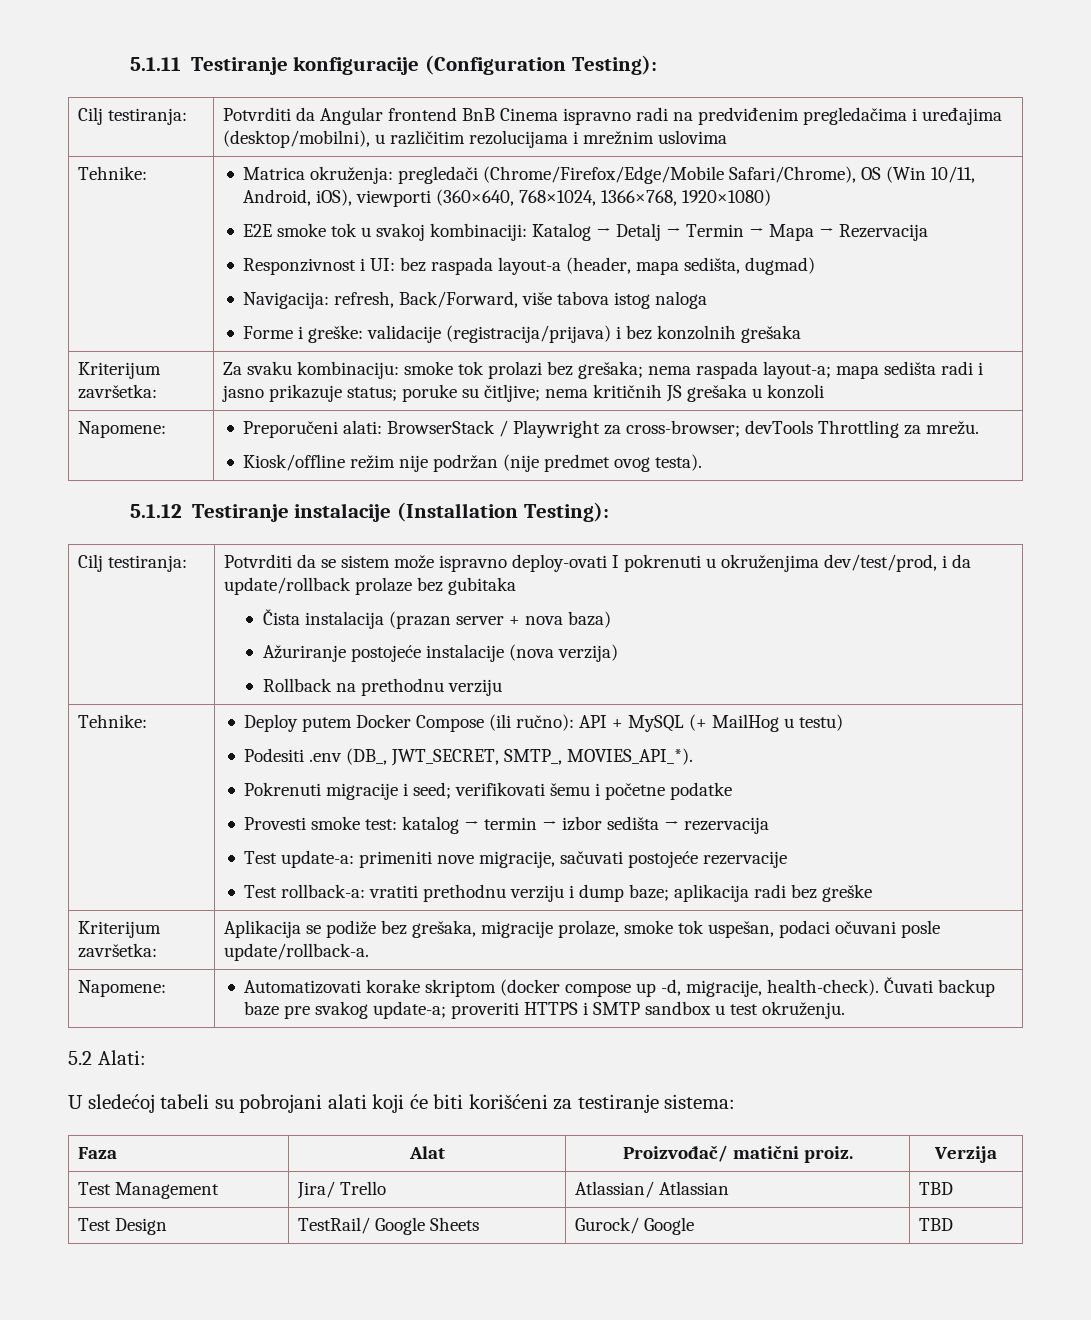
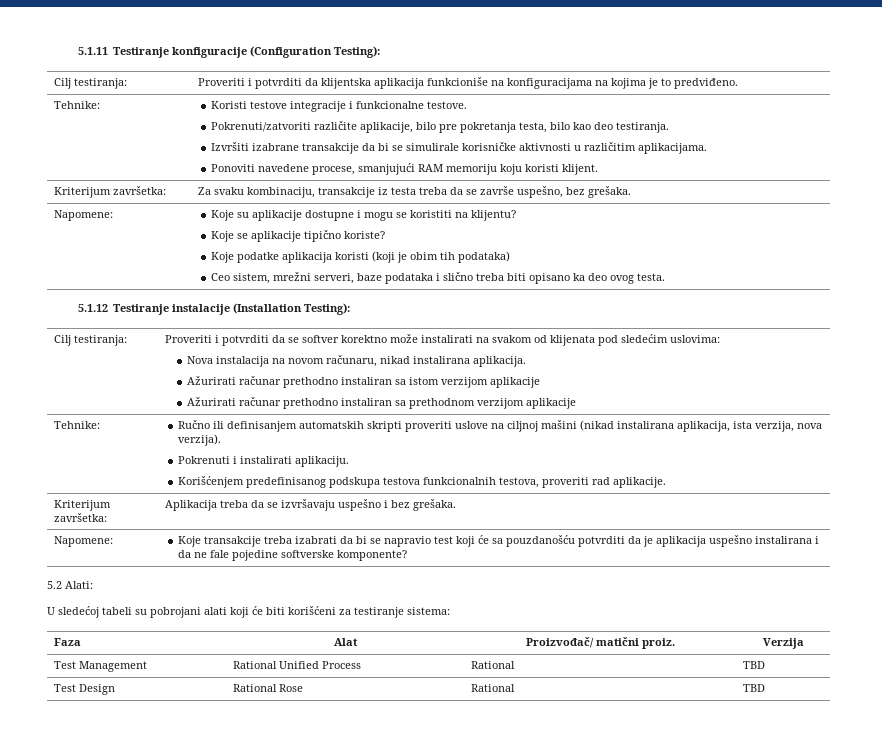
[222,107,1002,125] [222,130,727,148] [77,166,147,180] [243,166,976,184] [243,189,772,207] [243,223,929,241] [243,257,816,275] [243,291,708,309] [243,325,802,343] [77,362,161,379] [77,384,157,399] [222,361,983,379] [221,384,824,402] [77,421,166,438] [243,420,980,438] [243,454,703,472] Potvrditi da Angular frontend BnB Cinema ispravno radi na predviđenim pregledačima i uređajima (desktop/mobilni), u različitim rezolucijama i mrežnim uslovima // Tehnike: | Matrica okruženja: pregledači (Chrome/Firefox/Edge/Mobile Safari/Chrome), OS (Win 10/11, Android, iOS), viewporti (360×640, 768×1024, 1366×768, 1920×1080) // E2E smoke tok u svakoj kombinaciji: Katalog → Detalj → Termin → Mapa → Rezervacija // Responzivnost i UI: bez raspada layout-a (header, mapa sedišta, dugmad) // Navigacija: refresh, Back/Forward, više tabova istog naloga // Forme i greške: validacije (registracija/prijava) i bez konzolnih grešaka // Kriterijum završetka: | Za svaku kombinaciju: smoke tok prolazi bez grešaka; nema raspada layout-a; mapa sedišta radi i jasno prikazuje status; poruke su čitljive; nema kritičnih JS grešaka u konzoli // Napomene: | Preporučeni alati: BrowserStack / Playwright za cross-browser; devTools Throttling za mrežu. // Kiosk/offline režim nije podržan (nije predmet ovog testa). -> [198,77,739,89] [54,101,101,109] [210,101,467,112] [210,121,669,133] [210,142,707,154] [210,163,598,175] [54,186,167,198] [198,186,632,198] [54,210,114,221] [210,210,516,221] [210,230,385,242] [210,251,510,263] [210,272,665,284] Proveriti i potvrditi da klijentska aplikacija funkcioniše na konfiguracijama na kojima je to predviđeno. // Tehnike: | Koristi testove integracije i funkcionalne testove. // Pokrenuti/zatvoriti različite aplikacije, bilo pre pokretanja testa, bilo kao deo testiranja. // Izvršiti izabrane transakcije da bi se simulirale korisničke aktivnosti u različitim aplikacijama. // Ponoviti navedene procese, smanjujući RAM memoriju koju koristi klijent. // Kriterijum završetka: | Za svaku kombinaciju, transakcije iz testa treba da se završe uspešno, bez grešaka. // Napomene: | Koje su aplikacije dostupne i mogu se koristiti na klijentu? // Koje se aplikacije tipično koriste? // Koje podatke aplikacija koristi (koji je obim tih podataka) // Ceo sistem, mrežni serveri, baze podataka i slično treba biti opisano ka deo ovog testa.
[223,554,971,572] [223,577,516,595] [262,609,611,629] [262,644,618,662] [262,678,502,696] [77,714,147,728] [244,714,844,732] [244,748,694,766] [244,782,733,800] [244,816,770,834] [244,850,788,868] [244,884,873,902] [77,921,161,938] [77,943,157,958] [223,920,940,938] [223,943,369,961] [77,980,166,997] [244,977,996,997] [244,1001,846,1019] Potvrditi da se sistem može ispravno deploy-ovati I pokrenuti u okruženjima dev/test/prod, i da update/rollback prolaze bez gubitaka // Čista instalacija (prazan server + nova baza) // Ažuriranje postojeće instalacije (nova verzija) // Rollback na prethodnu verziju // Tehnike: | Deploy putem Docker Compose (ili ručno): API + MySQL (+ MailHog u testu) // Podesiti .env (DB_, JWT_SECRET, SMTP_, MOVIES_API_*). // Pokrenuti migracije i seed; verifikovati šemu i početne podatke // Provesti smoke test: katalog → termin → izbor sedišta → rezervacija // Test update-a: primeniti nove migracije, sačuvati postojeće rezervacije // Test rollback-a: vratiti prethodnu verziju i dump baze; aplikacija radi bez greške // Kriterijum završetka: | Aplikacija se podiže bez grešaka, migracije prolaze, smoke tok uspešan, podaci očuvani posle update/rollback-a. // Napomene: | Automatizovati korake skriptom (docker compose up -d, migracije, health-check). Čuvati backup baze pre svakog update-a; proveriti HTTPS i SMTP sandbox u test okruženju. -> [165,334,721,346] [186,355,526,367] [186,376,540,388] [186,397,576,409] [54,421,101,429] [177,420,822,432] [177,434,221,446] [177,456,349,467] [177,476,666,488] [54,500,112,511] [54,513,108,522] [165,499,457,511] [54,536,114,547] [177,535,819,547] [177,550,407,561] Proveriti i potvrditi da se softver korektno može instalirati na svakom od klijenata pod sledećim uslovima: // Nova instalacija na novom računaru, nikad instalirana aplikacija. // Ažurirati računar prethodno instaliran sa istom verzijom aplikacije // Ažurirati računar prethodno instaliran sa prethodnom verzijom aplikacije // Tehnike: | Ručno ili definisanjem automatskih skripti proveriti uslove na ciljnoj mašini (nikad instalirana aplikacija, ista verzija, nova verzija). // Pokrenuti i instalirati aplikaciju. // Korišćenjem predefinisanog podskupa testova funkcionalnih testova, proveriti rad aplikacije. // Kriterijum završetka: | Aplikacija treba da se izvršavaju uspešno i bez grešaka. // Napomene: | Koje transakcije treba izabrati da bi se napravio test koji će sa pouzdanošću potvrditi da je aplikacija uspešno instalirana i da ne fale pojedine softverske komponente?
[296,1181,386,1199] [574,1181,729,1198] Jira/ Trello | Atlassian/ Atlassian -> [233,661,362,669] [471,661,516,669] Rational Unified Process | Rational
[297,1217,479,1235] [574,1217,694,1235] TestRail/ Google Sheets | Gurock/ Google -> [233,684,304,692] [471,684,516,692] Rational Rose | Rational

